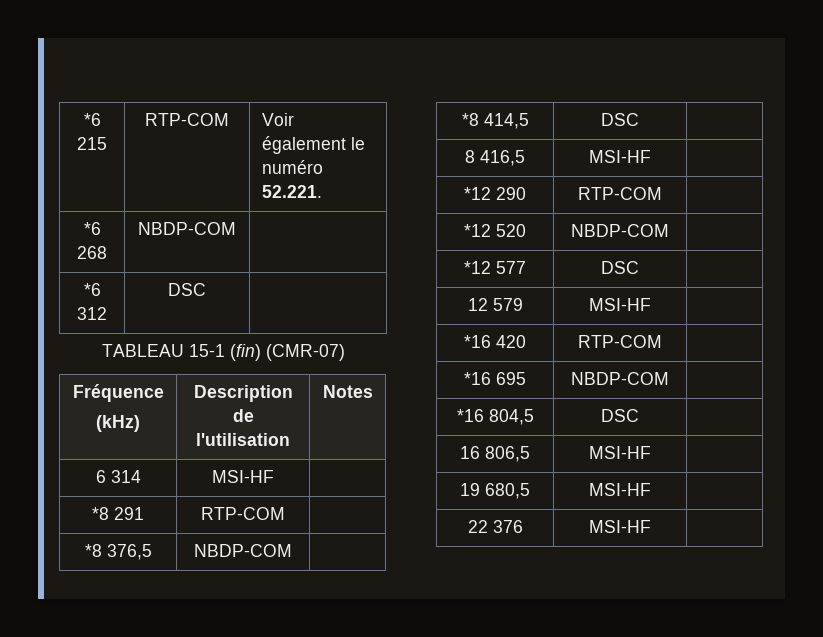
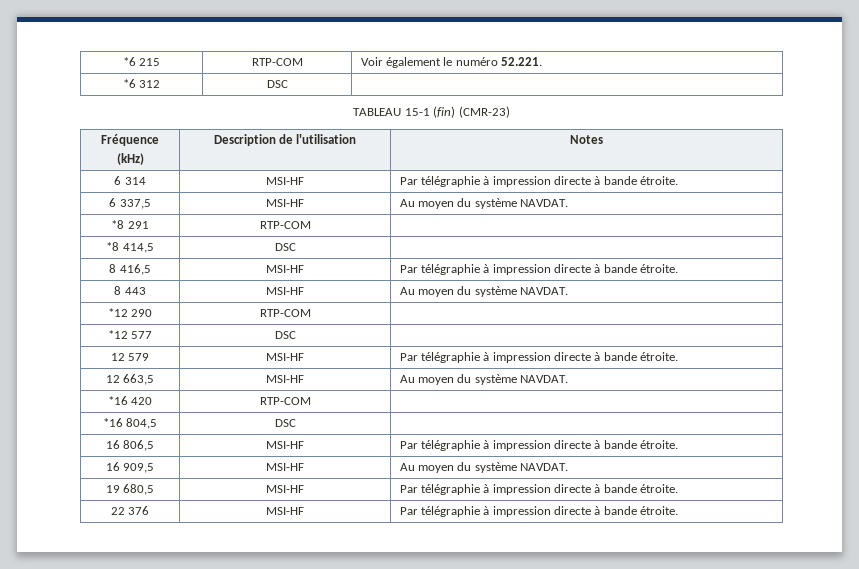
[83,222,101,235] [77,246,107,259] [138,222,236,235] // *6 268 | NBDP-COM | -> (543, 61) none
[265,344,345,361] (CMR-07) -> [458,106,510,118] (CMR-23)
(274, 476) none -> [399,176,679,187] [109,198,151,209] [266,199,304,207] [399,198,569,209] Par télégraphie à impression directe à bande étroite. // 6 337,5 | MSI-HF | Au moyen du système NAVDAT.
[84,544,152,560] [194,544,292,557] // *8 376,5 | NBDP-COM | -> (311, 225) none
(651, 156) none -> [399,264,679,275] [114,286,146,295] [266,287,304,295] [399,286,569,297] Par télégraphie à impression directe à bande étroite. // 8 443 | MSI-HF | Au moyen du système NAVDAT.
[464,224,526,237] [571,224,669,237] // *12 520 | NBDP-COM | -> (311, 313) none
(651, 304) none -> [399,352,679,363] [105,374,155,385] [266,375,304,383] [399,374,569,385] Par télégraphie à impression directe à bande étroite. // 12 663,5 | MSI-HF | Au moyen du système NAVDAT.
[464,372,526,385] [571,372,669,385] // *16 695 | NBDP-COM | -> (311, 401) none
[460,483,530,499] [589,483,651,496] [467,520,523,533] [589,520,651,533] // 19 680,5 | MSI-HF | // 22 376 | MSI-HF | -> [399,440,679,451] [105,462,155,473] [266,463,304,471] [399,462,569,473] [105,484,155,495] [266,485,304,493] [399,484,679,495] [110,506,150,515] [266,507,304,515] [399,506,679,517] Par télégraphie à impression directe à bande étroite. // 16 909,5 | MSI-HF | Au moyen du système NAVDAT. // 19 680,5 | MSI-HF | Par télégraphie à impression directe à bande étroite. // 22 376 | MSI-HF | Par télégraphie à impression directe à bande étroite.

